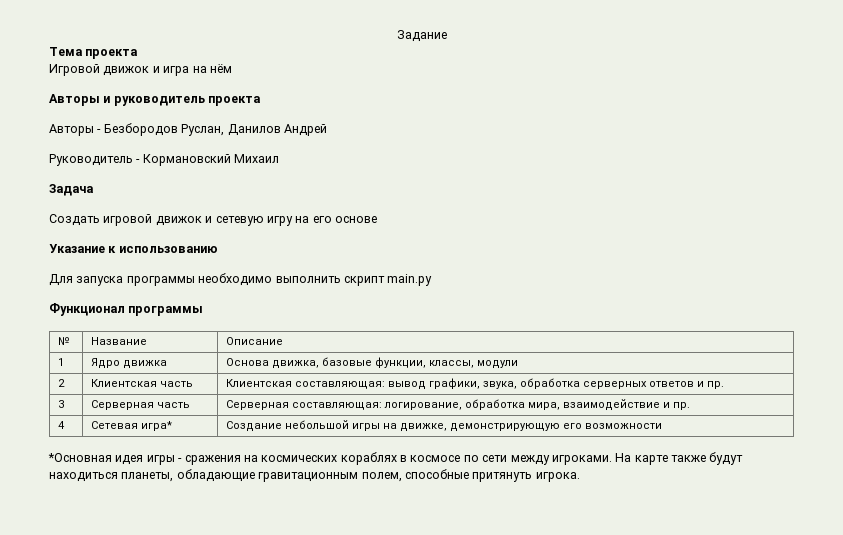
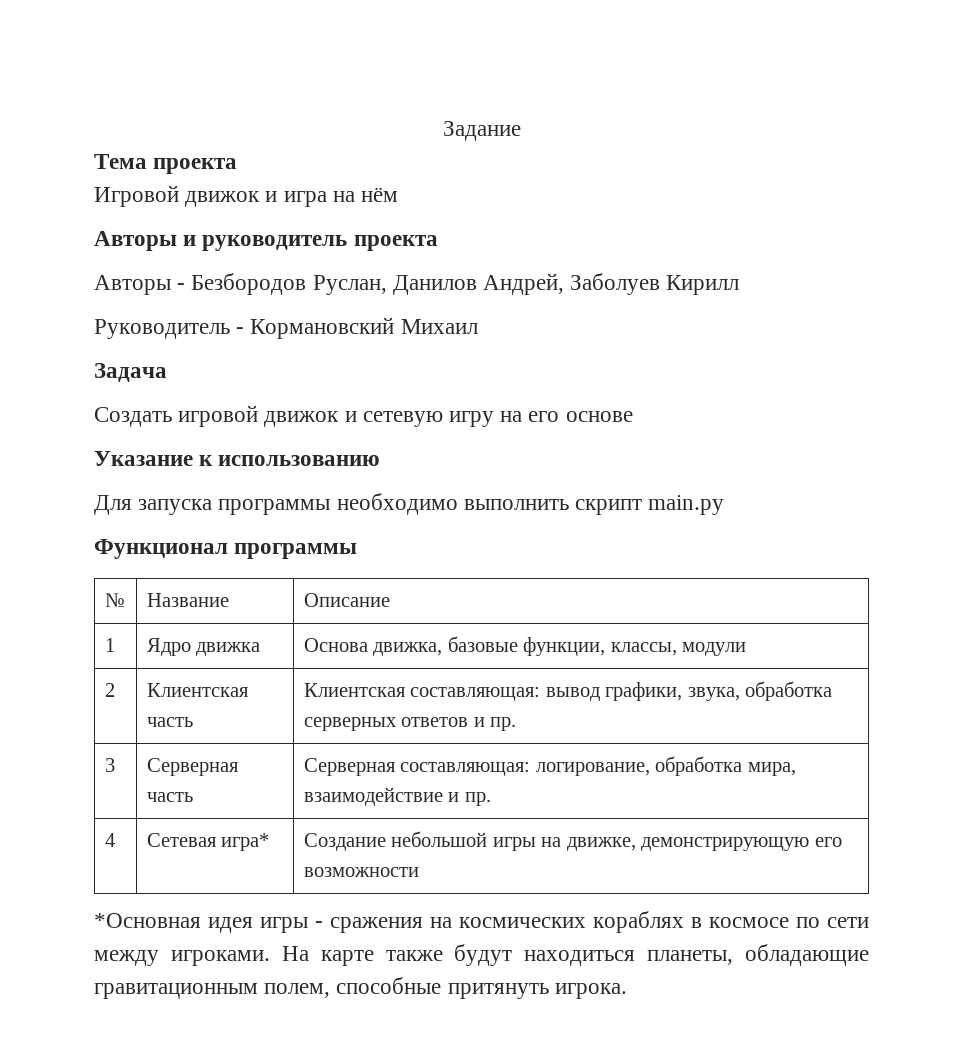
[283,124,327,136] Андрей -> [483,273,740,295] Андрей, Заболуев Кирилл

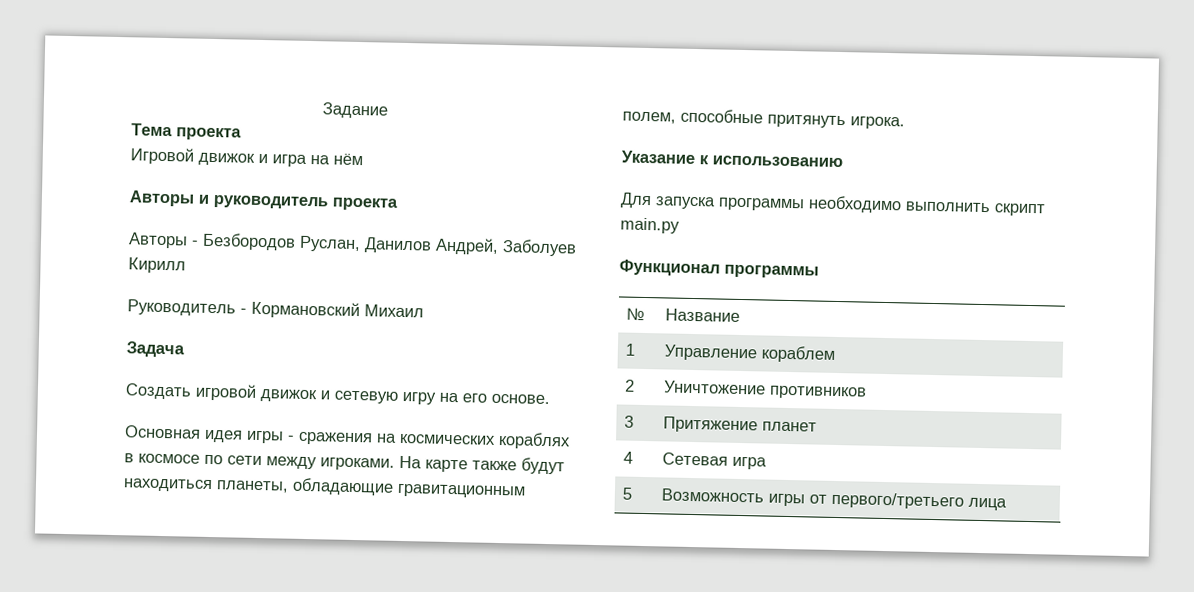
[565,411,633,422] [94,451,381,466] [94,493,725,515] [94,539,358,559] [104,593,125,607] [146,593,229,607] [303,593,390,607] [104,638,115,652] [146,638,261,656] [303,636,747,656] [104,683,115,697] [146,683,249,697] [146,717,193,727] [303,681,833,701] [303,717,517,731] [104,758,115,772] [146,758,239,776] [146,792,193,802] [303,756,796,776] [303,787,491,806] [104,833,115,847] [146,833,270,851] [303,831,842,851] [303,867,419,877] [94,913,201,928] основе // Указание к использованию // Для запуска программы необходимо выполнить скрипт main.py // Функционал программы // № | Название | Описание // 1 | Ядро движка | Основа движка, базовые функции, классы, модули // 2 | Клиентская часть | Клиентская составляющая: вывод графики, звука, обработка серверных ответов и пр. // 3 | Серверная часть | Серверная составляющая: логирование, обработка мира, взаимодействие и пр. // 4 | Сетевая игра* | Создание небольшой игры на движке, демонстрирующую его возможности // *Основная -> [491,393,550,405] [124,425,201,439] основе. // Основная
(627, 991) none -> [621,150,843,168] [620,192,1046,217] [620,217,680,234] [619,259,819,279] [626,307,646,322] [665,308,741,322] [625,343,637,356] [664,344,836,363] [625,379,636,392] [664,380,868,400] [624,415,635,428] [663,416,818,434] [623,451,634,464] [662,452,768,470] [622,487,634,500] [661,488,1008,511] // Указание к использованию // Для запуска программы необходимо выполнить скрипт main.py // Функционал программы // № | Название // 1 | Управление кораблем // 2 | Уничтожение противников // 3 | Притяжение планет // 4 | Сетевая игра // 5 | Возможность игры от первого/третьего лица

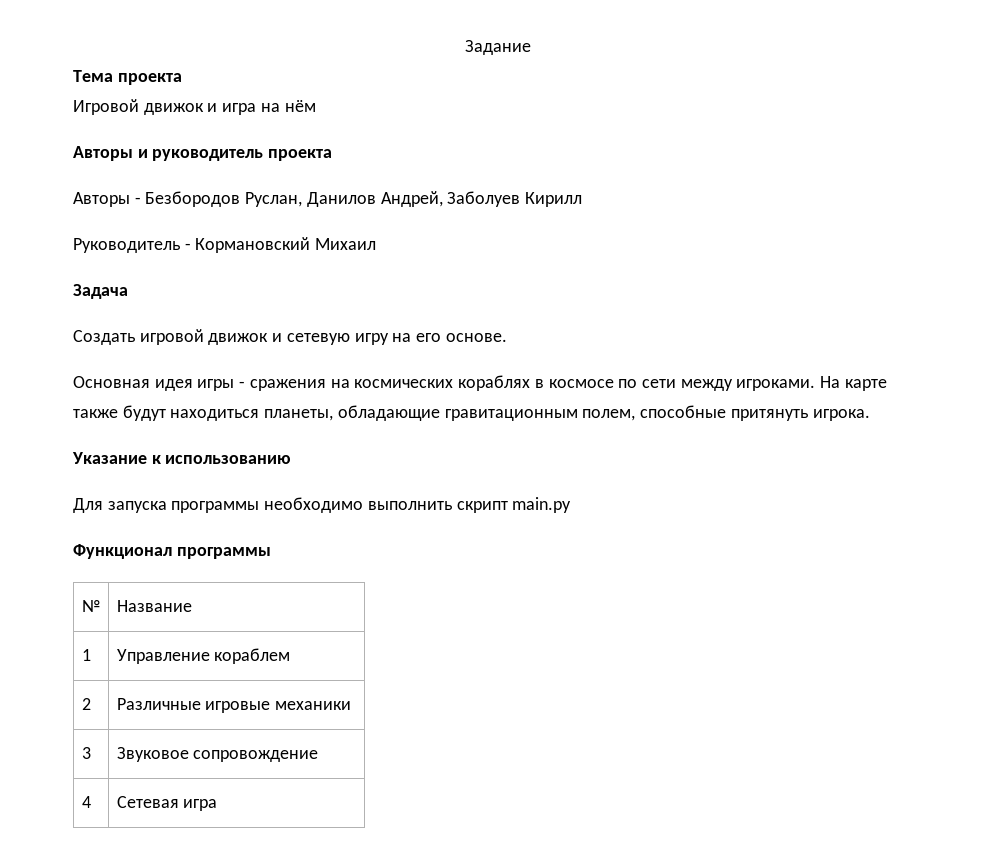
[664,380,868,400] Уничтожение противников -> [116,698,351,713] Различные игровые механики
[663,416,818,434] Притяжение планет -> [116,747,319,762] Звуковое сопровождение
[622,487,634,500] [661,488,1008,511] // 5 | Возможность игры от первого/третьего лица -> (218, 805) none

